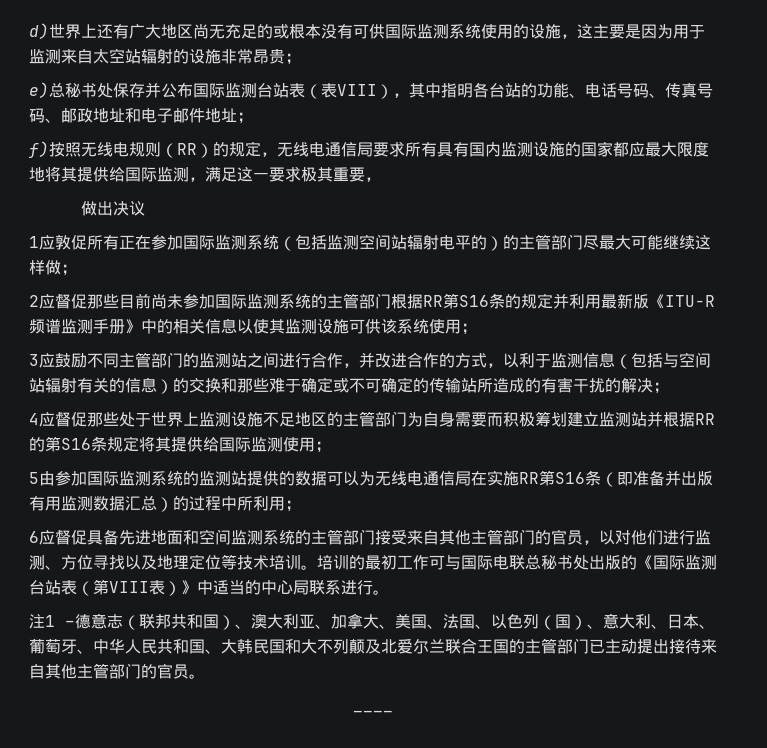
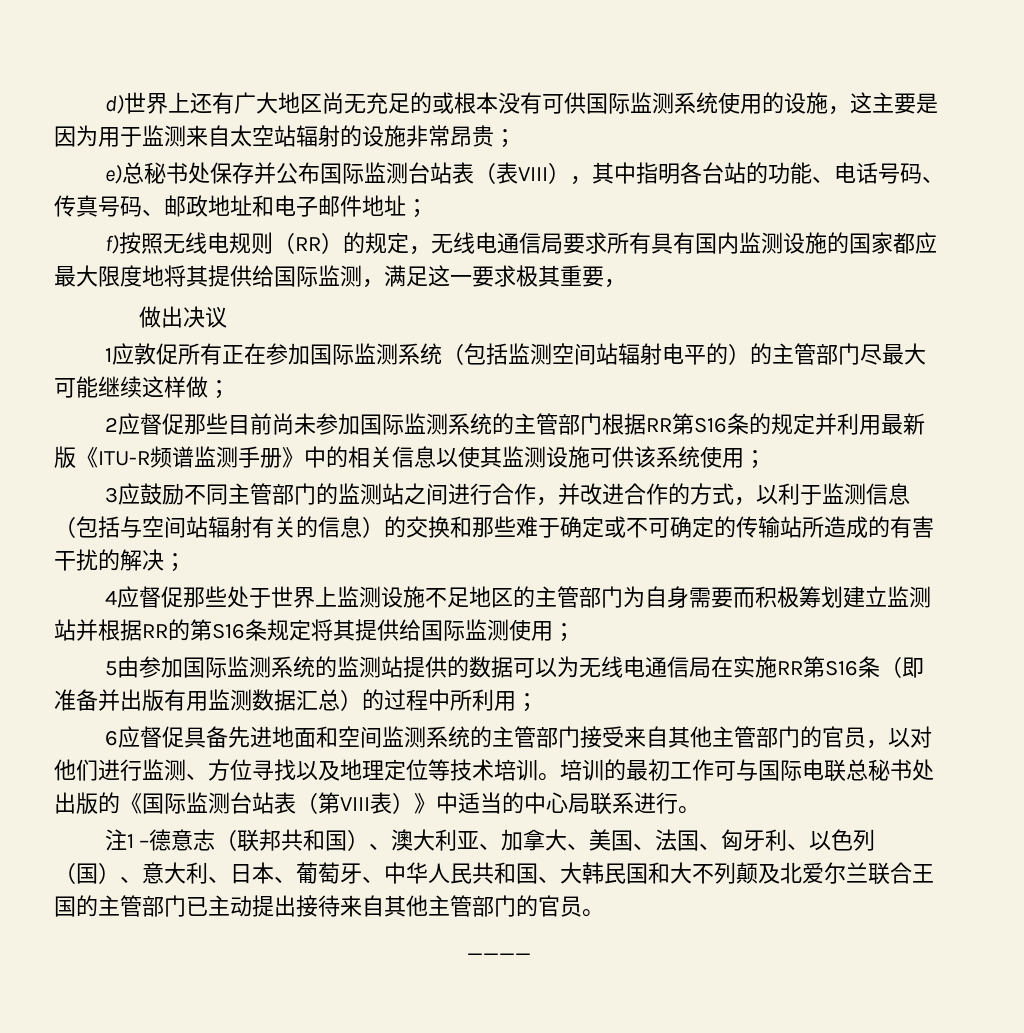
(491, 626) none -> [721,829,810,851] 匈牙利、

